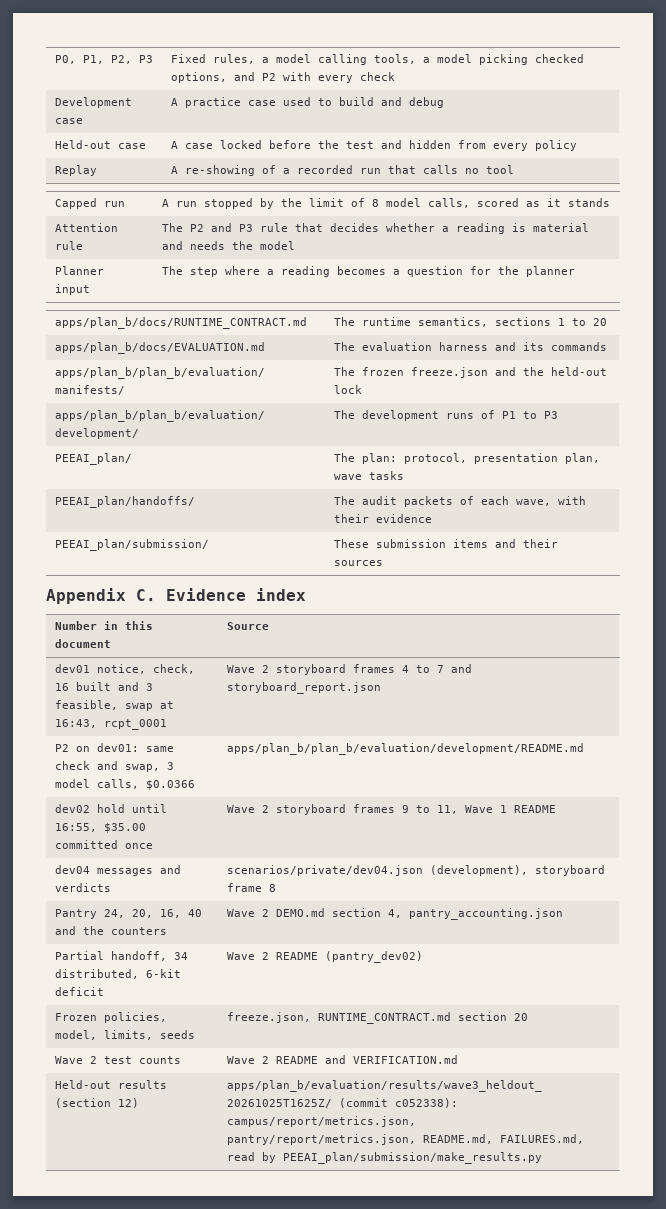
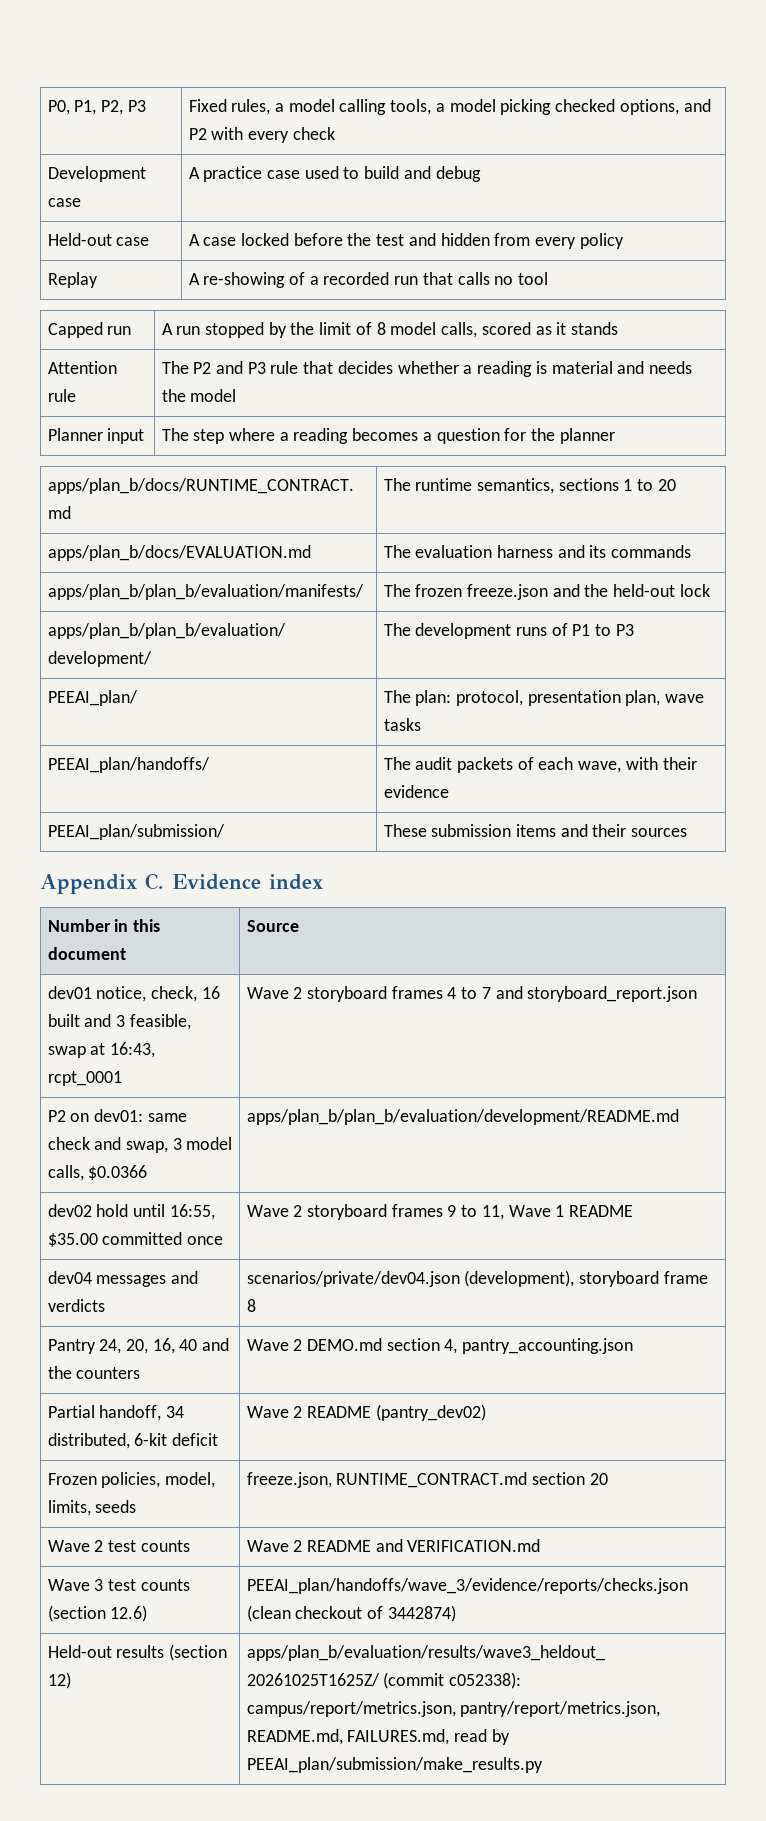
(458, 1059) none -> [47,1579,190,1591] [47,1605,148,1622] [246,1578,688,1594] [246,1605,456,1622] // Wave 3 test counts (section 12.6) | PEEAI_plan/handoffs/wave_3/evidence/reports/checks.json (clean checkout of 3442874)

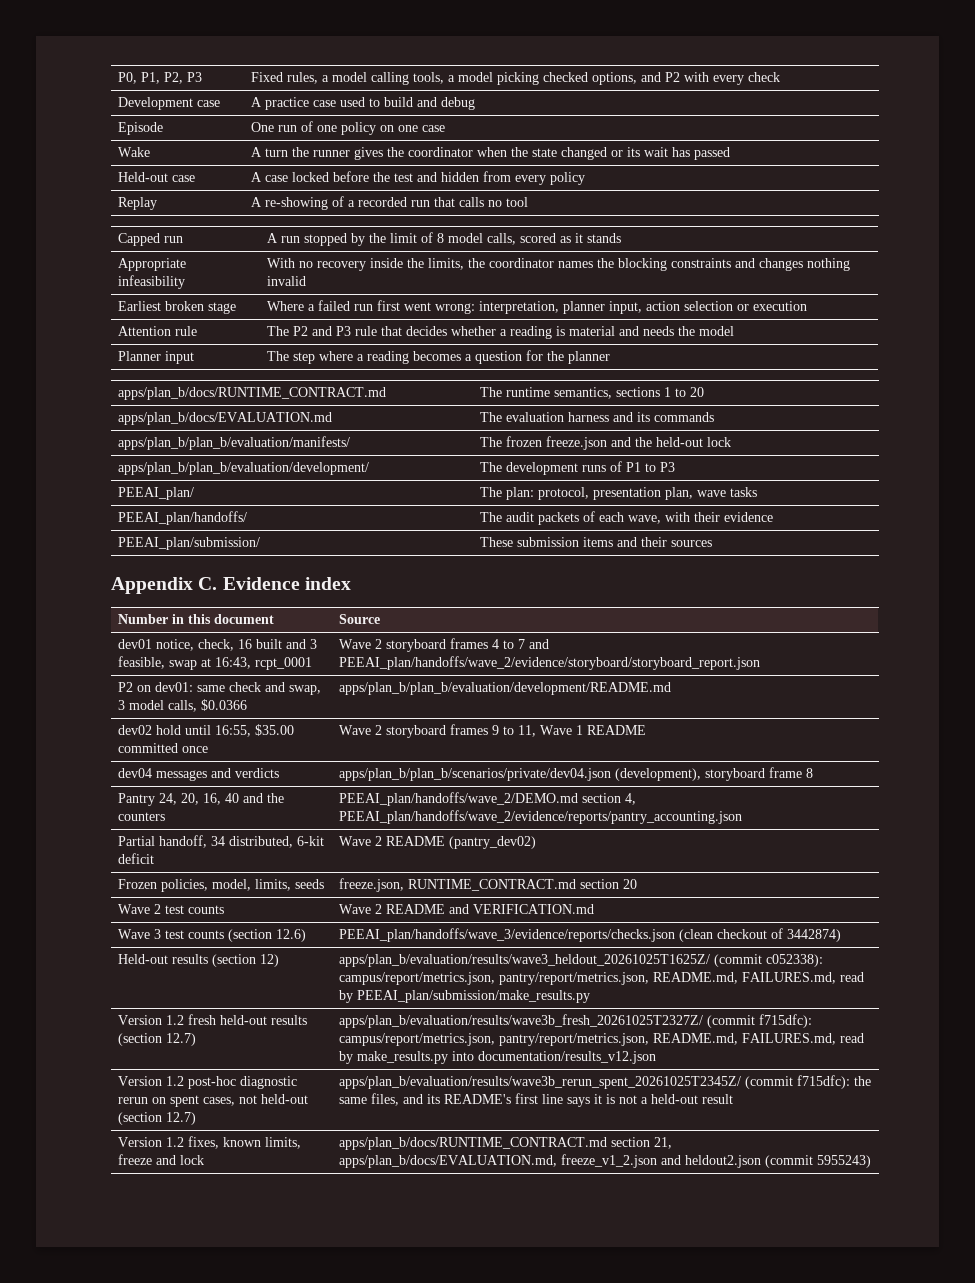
(481, 174) none -> [117,122,163,135] [250,121,445,135] [117,147,150,157] [250,147,730,160] // Episode | One run of one policy on one case // Wake | A turn the runner gives the coordinator when the state changed or its wait has passed
(618, 328) none -> [117,258,186,271] [117,275,185,289] [266,258,850,271] [266,276,306,286] [117,301,236,314] [266,300,807,314] // Appropriate infeasibility | With no recovery inside the limits, the coordinator names the blocking constraints and changes nothing invalid // Earliest broken stage | Where a failed run first went wrong: interpretation, planner input, action selection or execution
[527,986,698,1002] storyboard_report.json -> [338,656,760,670] PEEAI_plan/handoffs/wave_2/evidence/storyboard/storyboard_report.json
[246,1271,460,1287] scenarios/private/dev04.json -> [338,768,611,781] apps/plan_b/plan_b/scenarios/private/dev04.json
[246,1338,382,1351] Wave 2 DEMO.md -> [338,792,578,806] PEEAI_plan/handoffs/wave_2/DEMO.md
[462,1338,634,1354] pantry_accounting.json -> [338,810,742,824] PEEAI_plan/handoffs/wave_2/evidence/reports/pantry_accounting.json
(543, 1765) none -> [117,1014,307,1025] [117,1033,196,1046] [338,1014,812,1028] [338,1033,864,1046] [338,1051,656,1064] [117,1076,297,1089] [117,1094,308,1107] [117,1112,196,1125] [338,1075,871,1089] [338,1093,733,1107] [117,1136,301,1149] [117,1154,204,1165] [338,1137,672,1150] [338,1154,871,1168] // Version 1.2 fresh held-out results (section 12.7) | apps/plan_b/evaluation/results/wave3b_fresh_20261025T2327Z/ (commit f715dfc): campus/report/metrics.json, pantry/report/metrics.json, README.md, FAILURES.md, read by make_results.py into documentation/results_v12.json // Version 1.2 post-hoc diagnostic rerun on spent cases, not held-out (section 12.7) | apps/plan_b/evaluation/results/wave3b_rerun_spent_20261025T2345Z/ (commit f715dfc): the same files, and its README's first line says it is not a held-out result // Version 1.2 fixes, known limits, freeze and lock | apps/plan_b/docs/RUNTIME_CONTRACT.md section 21, apps/plan_b/docs/EVALUATION.md, freeze_v1_2.json and heldout2.json (commit 5955243)

